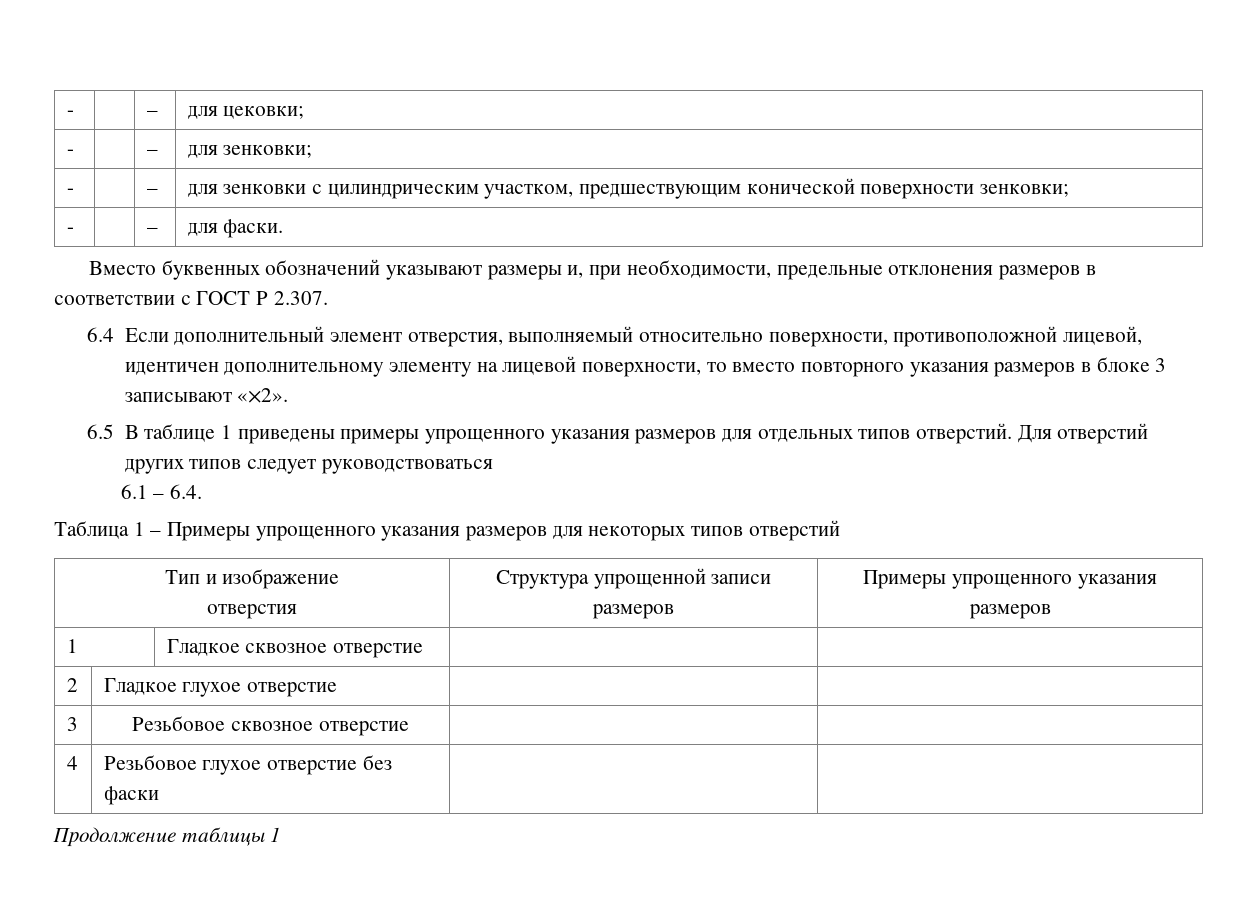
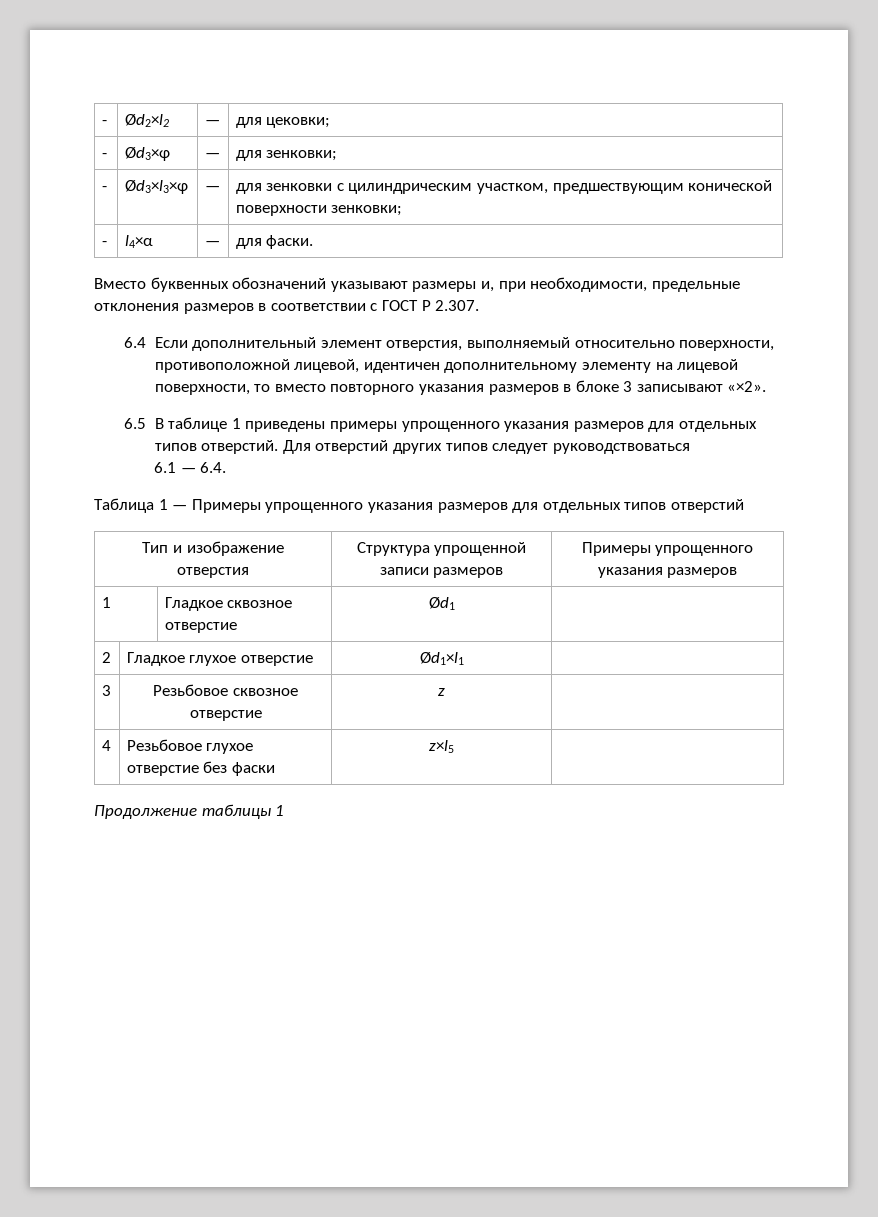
[66,110,74,116] [146,110,158,116] - | | – -> [101,120,107,125] [124,114,169,127] [204,120,220,125] - | Ød2×l2 | —
[146,149,158,155] | – -> [124,147,170,161] [204,153,220,158] Ød3×φ | —
[146,188,158,194] | – -> [124,180,188,194] [204,186,220,191] Ød3×l3×φ | —
[146,227,158,233] | – -> [124,235,153,248] [204,241,220,246] l4×α | —
[153,493,165,499] – -> [180,468,196,473] —
[150,530,162,536] – -> [172,505,188,510] —
[588,526,686,541] некоторых -> [542,502,621,513] отдельных
(424, 650) none -> [428,597,455,610] Ød1
(338, 689) none -> [419,652,464,665] Ød1×l1
(409, 728) none -> [438,688,445,696] z
(159, 795) none -> [429,740,454,753] z×l5

